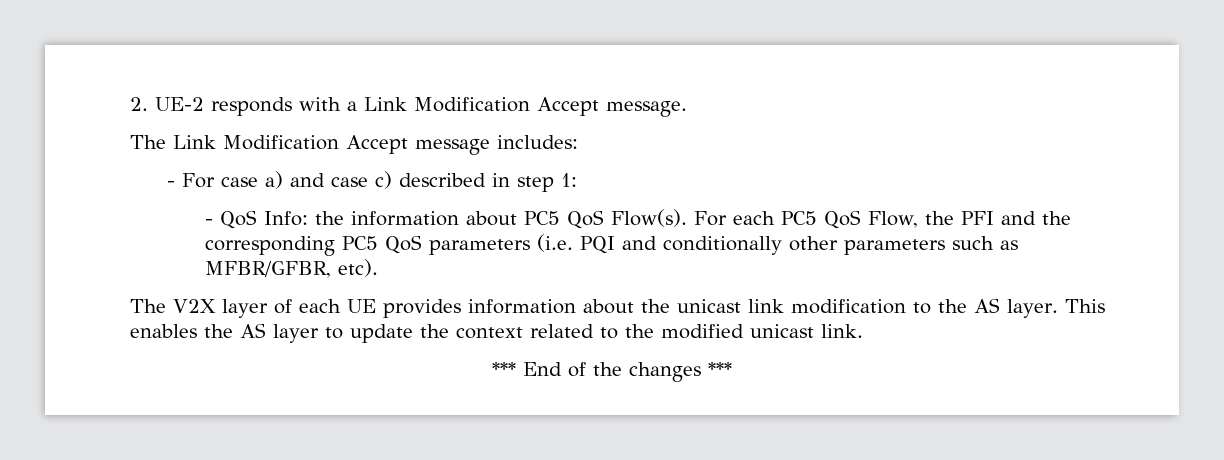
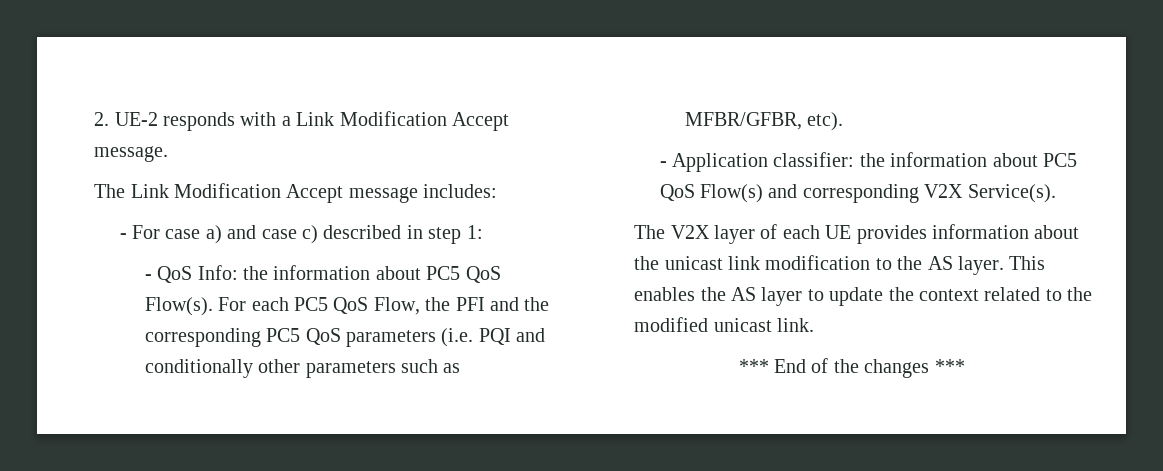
(378, 268) none -> [659,152,1077,172] [659,184,1056,203] // - Application classifier: the information about PC5 QoS Flow(s) and corresponding V2X Service(s).

